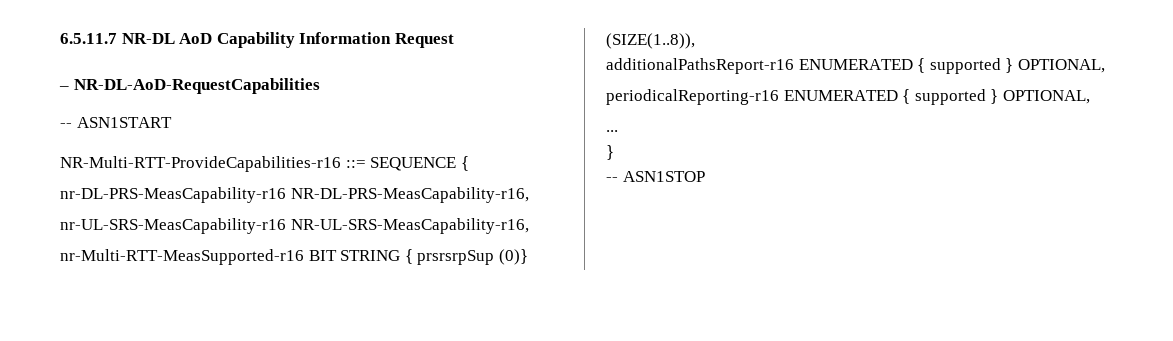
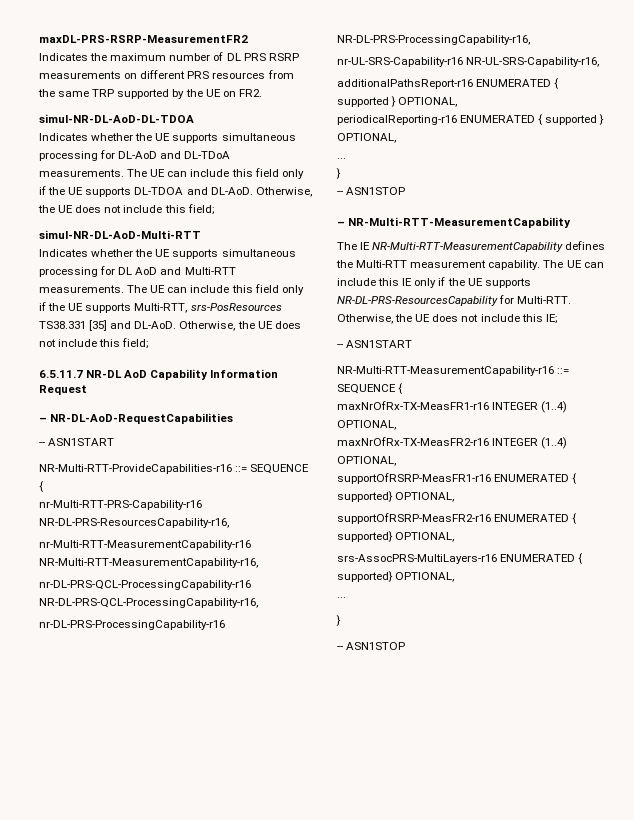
(60, 38) none -> [39,35,248,43] [39,52,299,61] [39,70,294,79] [38,89,262,99] [39,114,194,123] [39,133,296,143] [39,150,231,161] [39,168,304,179] [39,186,312,197] [38,204,215,215] [39,230,201,239] [39,249,296,259] [39,266,236,277] [39,284,304,295] [39,302,282,313] [39,320,301,331] [39,338,150,349] maxDL-PRS-RSRP-MeasurementFR2 // Indicates the maximum number of DL PRS RSRP measurements on different PRS resources from the same TRP supported by the UE on FR2. // simul-NR-DL-AoD-DL-TDOA // Indicates whether the UE supports simultaneous processing for DL-AoD and DL-TDoA measurements. The UE can include this field only if the UE supports DL-TDOA and DL-AoD. Otherwise, the UE does not include this field; // simul-NR-DL-AoD-Multi-RTT // Indicates whether the UE supports simultaneous processing for DL AoD and Multi-RTT measurements. The UE can include this field only if the UE supports Multi-RTT, srs-PosResources TS38.331 [35] and DL-AoD. Otherwise, the UE does not include this field; //
[60,187,529,203] [60,218,529,234] [60,249,528,265] [606,33,695,49] nr-DL-PRS-MeasCapability-r16 NR-DL-PRS-MeasCapability-r16, // nr-UL-SRS-MeasCapability-r16 NR-UL-SRS-MeasCapability-r16, // nr-Multi-RTT-MeasSupported-r16 BIT STRING { prsrsrpSup (0)} (SIZE(1..8)), -> [39,500,202,510] [39,518,229,528] [39,540,251,550] [39,558,258,568] [39,580,251,590] [39,598,258,608] [39,620,225,630] [337,35,530,45] [337,57,600,67] nr-Multi-RTT-PRS-Capability-r16 NR-DL-PRS-ResourcesCapability-r16, // nr-Multi-RTT-MeasurementCapability-r16 NR-Multi-RTT-MeasurementCapability-r16, // nr-DL-PRS-QCL-ProcessingCapability-r16 NR-DL-PRS-QCL-ProcessingCapability-r16, // nr-DL-PRS-ProcessingCapability-r16 NR-DL-PRS-ProcessingCapability-r16, // nr-UL-SRS-Capability-r16 NR-UL-SRS-Capability-r16,
(705, 176) none -> [337,217,572,228] [337,241,606,252] [336,260,604,270] [337,277,531,288] [337,295,572,306] [337,314,558,324] [337,340,413,348] [337,366,570,376] [337,383,404,394] [337,401,568,413] [337,420,396,430] [337,437,568,449] [337,456,396,466] [337,473,578,484] [337,491,455,502] [337,513,578,524] [337,531,455,542] [337,553,584,564] [337,571,455,582] [337,597,346,598] [336,615,341,626] [337,642,406,650] // – NR-Multi-RTT-MeasurementCapability // The IE NR-Multi-RTT-MeasurementCapability defines the Multi-RTT measurement capability. The UE can include this IE only if the UE supports NR-DL-PRS-ResourcesCapability for Multi-RTT. Otherwise, the UE does not include this IE; // -- ASN1START // NR-Multi-RTT-MeasurementCapability-r16 ::= SEQUENCE { // maxNrOfRx-TX-MeasFR1-r16 INTEGER (1..4) OPTIONAL, // maxNrOfRx-TX-MeasFR2-r16 INTEGER (1..4) OPTIONAL, // supportOfRSRP-MeasFR1-r16 ENUMERATED { supported} OPTIONAL, // supportOfRSRP-MeasFR2-r16 ENUMERATED { supported} OPTIONAL, // srs-AssocPRS-MultiLayers-r16 ENUMERATED { supported} OPTIONAL, // ... // } // -- ASN1STOP

